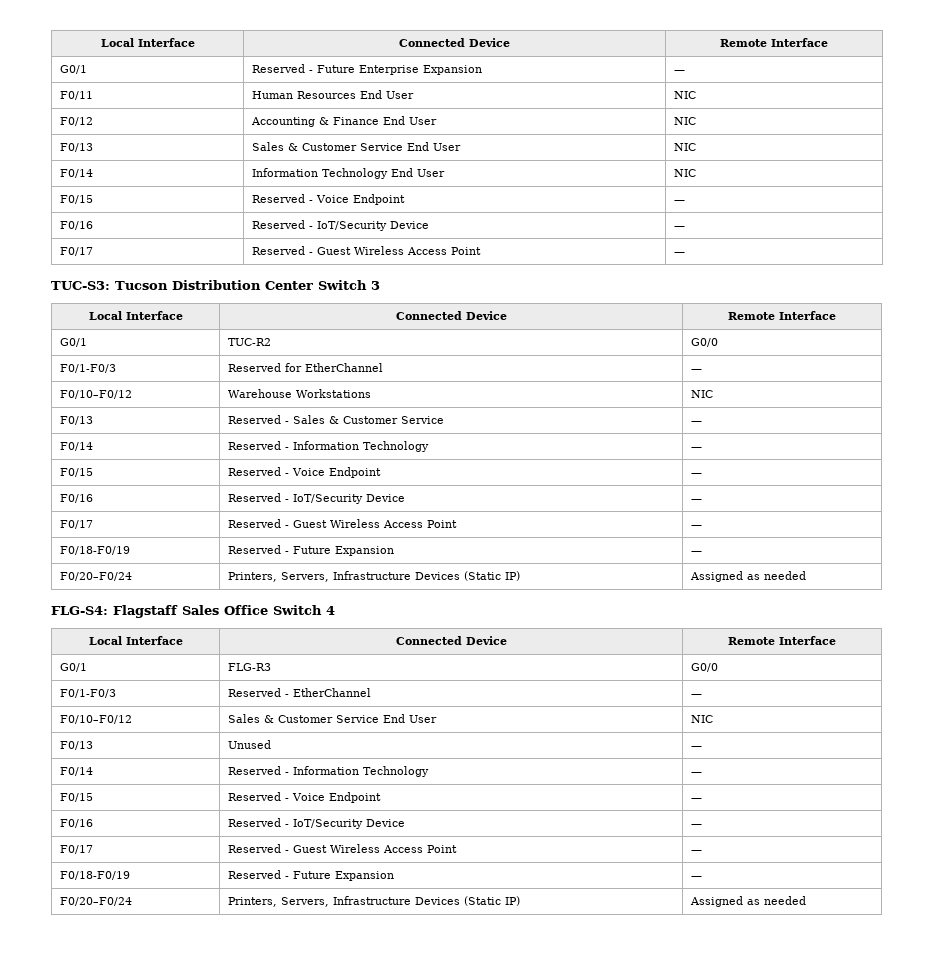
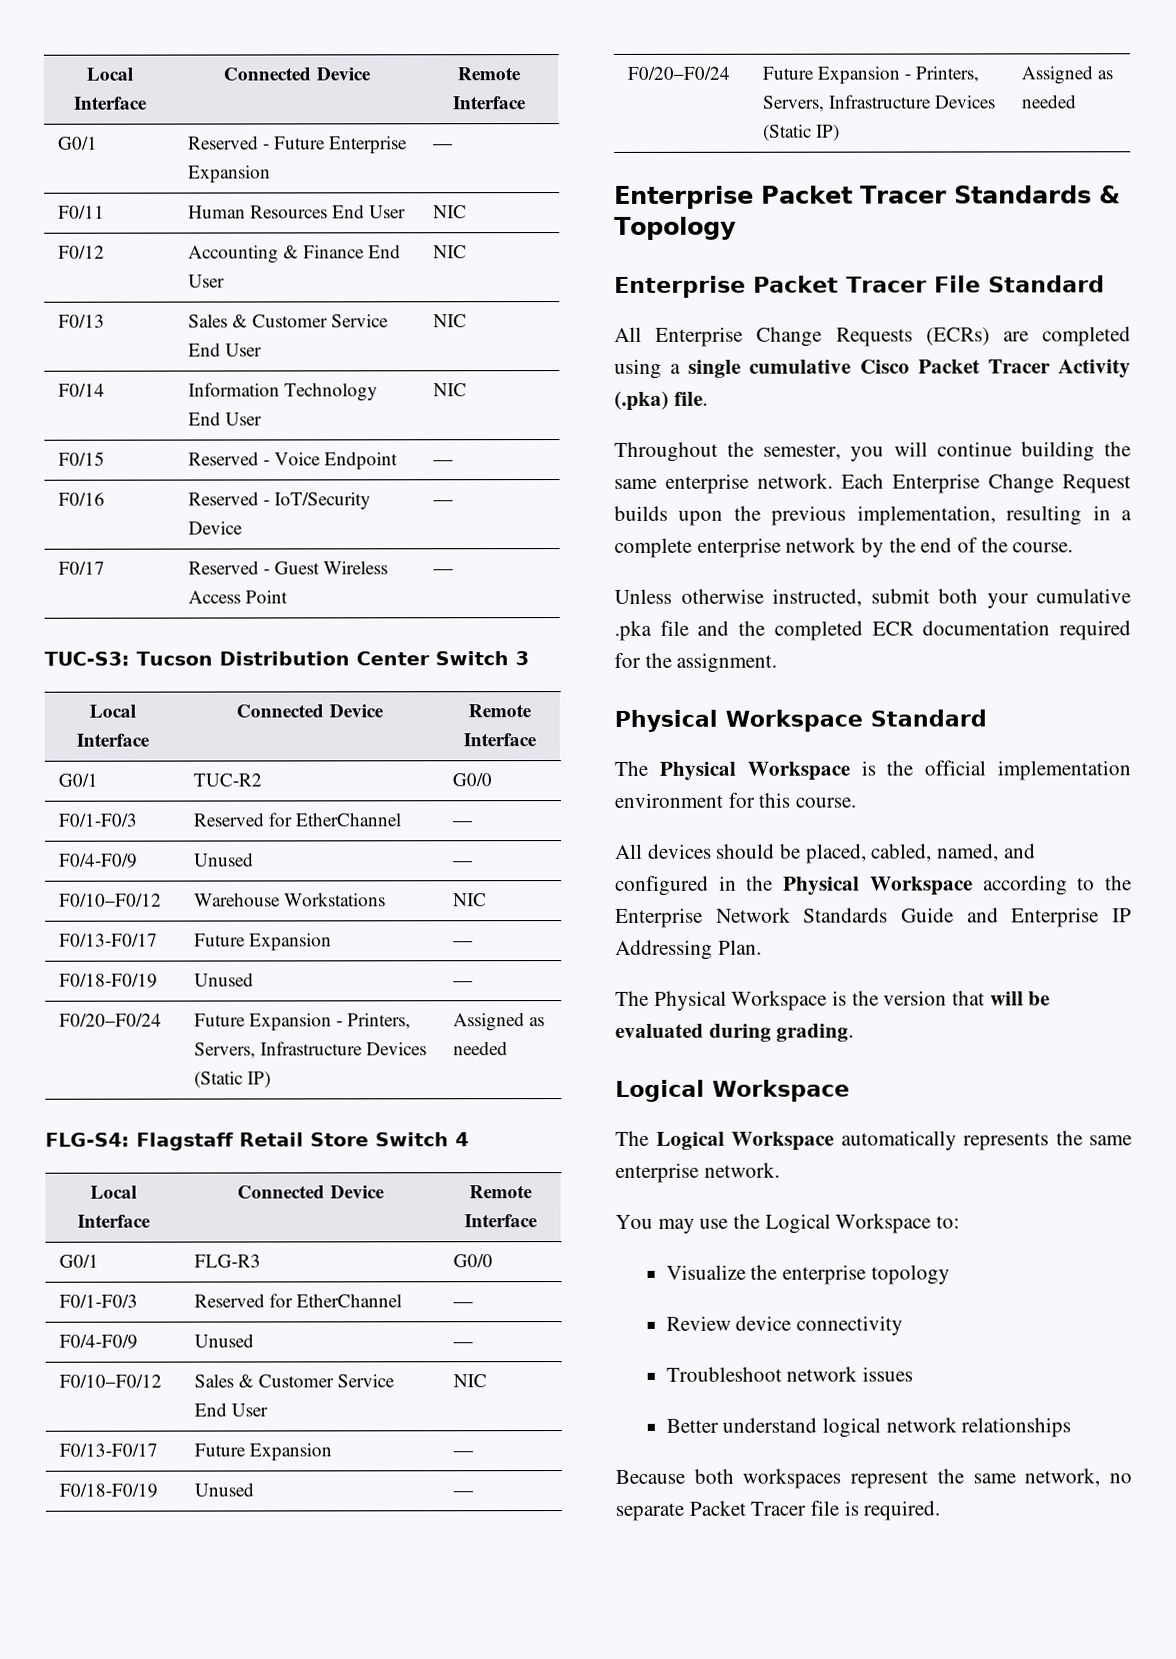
(703, 370) none -> [58,853,138,868] [193,852,254,867] [452,861,473,867] // F0/4-F0/9 | Unused | —
[60,416,94,425] [228,415,445,424] [691,421,703,424] [60,442,94,451] [228,441,430,452] [691,447,703,450] [60,468,94,477] [228,467,382,478] [691,473,703,476] [60,494,94,503] [228,493,406,504] [691,499,703,502] [60,520,94,529] [228,519,458,528] [691,525,703,528] [60,546,131,555] [228,545,395,556] [691,551,703,554] [60,572,133,581] F0/13 | Reserved - Sales & Customer Service | — // F0/14 | Reserved - Information Technology | — // F0/15 | Reserved - Voice Endpoint | — // F0/16 | Reserved - IoT/Security Device | — // F0/17 | Reserved - Guest Wireless Access Point | — // F0/18-F0/19 | Reserved - Future Expansion | — // F0/20–F0/24 | -> [58,933,158,947] [193,933,332,951] [452,941,473,947] [58,973,158,988] [193,972,254,987] [452,981,473,987] [58,1013,162,1027] [193,1013,343,1031] F0/13-F0/17 | Future Expansion | — // F0/18-F0/19 | Unused | — // F0/20–F0/24 | Future Expansion -
[182,605,268,615] Sales Office -> [239,1132,369,1147] Retail Store
[285,688,372,697] [691,694,703,697] - EtherChannel | — -> [268,1293,402,1308] [452,1302,473,1308] [58,1334,138,1349] [193,1333,254,1348] [452,1342,473,1348] for EtherChannel | — // F0/4-F0/9 | Unused | —
[60,741,94,750] [228,740,272,749] [691,746,703,749] [60,767,94,776] [228,766,430,777] [691,772,703,775] [60,793,94,802] [228,792,382,803] [691,798,703,801] [60,819,94,828] [228,818,406,829] [691,824,703,827] [60,845,94,854] [228,844,458,853] [691,850,703,853] [60,871,131,880] [228,870,395,881] [691,876,703,879] [60,897,133,906] [228,896,521,907] [690,896,807,907] F0/13 | Unused | — // F0/14 | Reserved - Information Technology | — // F0/15 | Reserved - Voice Endpoint | — // F0/16 | Reserved - IoT/Security Device | — // F0/17 | Reserved - Guest Wireless Access Point | — // F0/18-F0/19 | Reserved - Future Expansion | — // F0/20–F0/24 | Printers, Servers, Infrastructure Devices (Static IP) | Assigned as needed -> [58,1443,158,1457] [193,1443,332,1461] [452,1451,473,1457] [58,1483,158,1498] [193,1482,254,1497] [452,1491,473,1497] [626,66,730,80] [761,66,980,84] [761,94,995,112] [762,124,840,142] [1020,65,1113,85] [1020,94,1076,109] [614,185,1121,209] [614,216,737,240] [614,275,1105,298] [614,326,1131,347] [614,358,1131,379] [614,390,708,411] [614,441,1131,462] [614,473,1131,494] [614,505,1132,526] [614,537,1074,558] [614,588,1131,609] [614,620,1131,641] [614,652,778,673] [614,709,987,732] [614,760,1131,781] [614,792,857,808] [615,843,1036,864] [615,875,1132,896] [615,907,1132,928] [615,939,762,960] [615,990,1051,1011] [615,1023,855,1042] [615,1079,850,1102] [615,1130,1132,1151] [615,1162,780,1183] [615,1213,961,1234] [665,1264,950,1285] [665,1315,904,1336] [665,1366,914,1382] [665,1417,1072,1438] [615,1468,1132,1489] [615,1500,941,1521] F0/13-F0/17 | Future Expansion | — // F0/18-F0/19 | Unused | — // F0/20–F0/24 | Future Expansion - Printers, Servers, Infrastructure Devices (Static IP) | Assigned as needed // Enterprise Packet Tracer Standards & Topology // Enterprise Packet Tracer File Standard // All Enterprise Change Requests (ECRs) are completed using a single cumulative Cisco Packet Tracer Activity (.pka) file. // Throughout the semester, you will continue building the same enterprise network. Each Enterprise Change Request builds upon the previous implementation, resulting in a complete enterprise network by the end of the course. // Unless otherwise instructed, submit both your cumulative .pka file and the completed ECR documentation required for the assignment. // Physical Workspace Standard // The Physical Workspace is the official implementation environment for this course. // All devices should be placed, cabled, named, and configured in the Physical Workspace according to the Enterprise Network Standards Guide and Enterprise IP Addressing Plan. // The Physical Workspace is the version that will be evaluated during grading. // Logical Workspace // The Logical Workspace automatically represents the same enterprise network. // You may use the Logical Workspace to: // Visualize the enterprise topology // Review device connectivity // Troubleshoot network issues // Better understand logical network relationships // Because both workspaces represent the same network, no separate Packet Tracer file is required.

